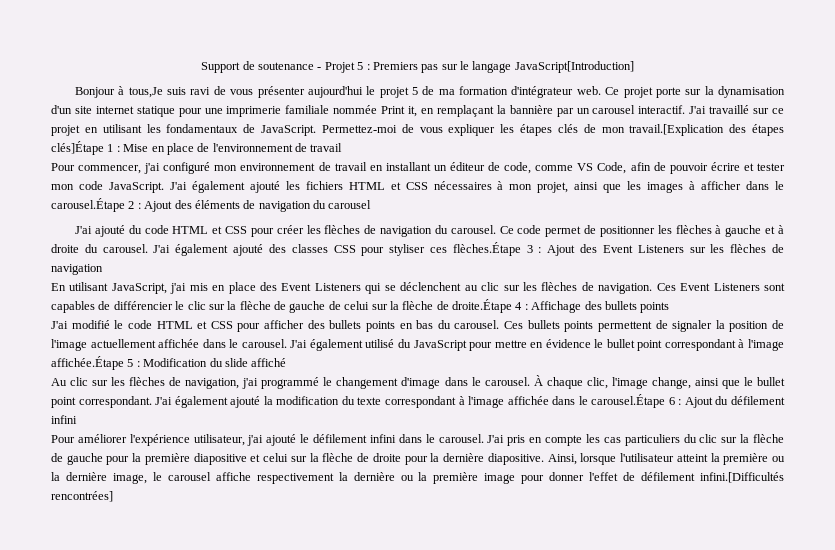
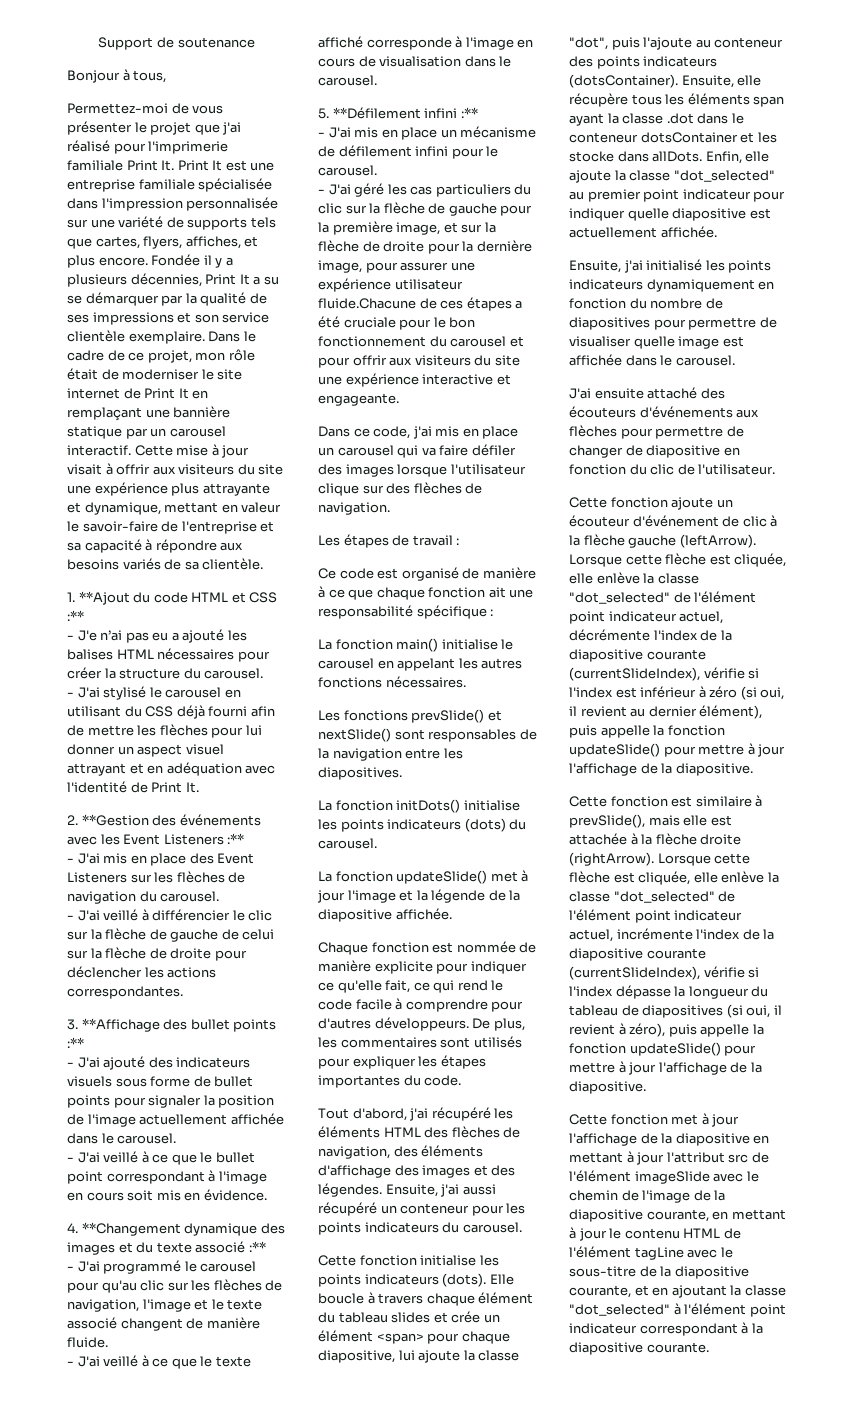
[317,61,634,73] - Projet 5 : Premiers pas sur le langage JavaScript[Introduction] -> (255, 42) none
[128,87,211,98] tous,Je suis ravi -> [133,70,167,83] [67,103,168,114] tous, // Permettez-moi
[307,86,363,98] aujourd'hui -> (132, 128) none
[411,86,786,98] [51,105,784,117] [51,124,785,136] [51,141,343,155] [51,162,785,174] [51,181,785,193] [51,198,372,212] [74,225,125,237] 5 de ma formation d'intégrateur web. Ce projet porte sur la dynamisation d'un site internet statique pour une imprimerie familiale nommée Print it, en remplaçant la bannière par un carousel interactif. J'ai travaillé sur ce projet en utilisant les fondamentaux de JavaScript. Permettez-moi de vous expliquer les étapes clés de mon travail.[Explication des étapes clés]Étape 1 : Mise en place de l'environnement de travail // Pour commencer, j'ai configuré mon environnement de travail en installant un éditeur de code, comme VS Code, afin de pouvoir écrire et tester mon code JavaScript. J'ai également ajouté les fichiers HTML et CSS nécessaires à mon projet, ainsi que les images à afficher dans le carousel.Étape 2 : Ajout des éléments de navigation du carousel // J'ai ajouté -> [194,122,242,135] [67,140,229,154] [67,160,275,171] [67,178,273,192] [67,197,279,211] [67,216,276,230] [67,236,259,249] [67,254,233,268] [67,273,279,287] [67,292,267,306] [67,312,270,325] [67,330,256,344] [67,349,255,363] [67,368,243,380] [67,388,209,399] [67,406,231,421] [67,426,226,439] [67,444,250,458] [67,463,284,475] [67,482,270,496] [67,502,282,515] [67,521,275,534] [67,539,244,553] [67,558,264,570] [67,591,130,605] que j'ai réalisé pour l'imprimerie familiale Print It. Print It est une entreprise familiale spécialisée dans l'impression personnalisée sur une variété de supports tels que cartes, flyers, affiches, et plus encore. Fondée il y a plusieurs décennies, Print It a su se démarquer par la qualité de ses impressions et son service clientèle exemplaire. Dans le cadre de ce projet, mon rôle était de moderniser le site internet de Print It en remplaçant une bannière statique par un carousel interactif. Cette mise à jour visait à offrir aux visiteurs du site une expérience plus attrayante et dynamique, mettant en valeur le savoir-faire de l'entreprise et sa capacité à répondre aux besoins variés de sa clientèle. // 1. **Ajout
[250,225,784,237] [51,242,576,256] pour créer les flèches de navigation du carousel. Ce code permet de positionner les flèches à gauche et à droite du carousel. J'ai également ajouté des classes CSS pour styliser ces flèches.Étape 3 : Ajout -> [67,610,84,621] [67,629,247,643] [67,648,270,662] [67,667,264,679] [67,686,241,700] [67,705,275,719] [67,724,262,738] [67,744,224,757] [67,762,276,776] [67,781,199,793] [67,814,261,826] [67,833,245,845] [67,853,187,866] :** // - J'e n’ai pas eu a ajouté les balises HTML nécessaires pour créer la structure du carousel. // - J'ai stylisé le carousel en utilisant du CSS déjà fourni afin de mettre les flèches pour lui donner un aspect visuel attrayant et en adéquation avec l'identité de Print It. // 2. **Gestion des événements avec les Event Listeners :** // - J'ai mis en place
[51,282,785,294] [51,301,111,313] // En utilisant JavaScript, j'ai mis en place des Event Listeners qui se déclenchent au clic sur les flèches de navigation. Ces Event Listeners sont capables de -> [139,891,220,902] [67,909,149,921] du carousel. // - J'ai veillé à
[452,299,670,313] [51,320,668,332] droite.Étape 4 : Affichage des bullets points // J'ai modifié le code HTML et CSS pour afficher des bullets points en bas du carousel. Ces bullets points permettent de -> [170,948,247,961] [67,966,217,978] [67,986,183,999] [67,1018,277,1032] [67,1037,84,1048] [67,1056,251,1070] [67,1076,254,1087] [67,1095,146,1108] droite pour déclencher les actions correspondantes. // 3. **Affichage des bullet points :** // - J'ai ajouté des indicateurs visuels sous forme de bullet points pour
[290,339,591,351] J'ai également utilisé du JavaScript pour mettre en évidence -> [67,1151,197,1165] // - J'ai veillé à ce que
[51,356,287,370] [51,378,67,386] affichée.Étape 5 : Modification du slide affiché // Au -> [67,1189,267,1201] [67,1222,285,1236] [67,1241,266,1255] [67,1260,257,1274] [67,1280,137,1293] en cours soit mis en évidence. // 4. **Changement dynamique des images et du texte associé :** // - J'ai programmé le carousel pour qu'au
[242,375,786,389] [51,394,785,408] [51,415,77,424] [51,434,583,446] j'ai programmé le changement d'image dans le carousel. À chaque clic, l'image change, ainsi que le bullet point correspondant. J'ai également ajouté la modification du texte correspondant à l'image affichée dans le carousel.Étape 6 : Ajout du défilement infini // Pour améliorer l'expérience utilisateur, j'ai ajouté le défilement infini dans le carousel. J'ai pris en compte -> [142,1299,263,1312] [67,1317,260,1331] [67,1337,108,1348] [67,1355,251,1369] [318,36,534,50] [318,56,512,67] [318,75,377,86] [318,107,478,119] [318,126,537,140] [318,145,499,159] [318,165,377,176] [318,183,385,197] l'image et le texte associé changent de manière fluide. // - J'ai veillé à ce que le texte affiché corresponde à l'image en cours de visualisation dans le carousel. // 5. **Défilement infini :** // - J'ai mis en place un mécanisme de défilement infini pour le carousel. // - J'ai géré
[193,453,289,465] diapositive et celui -> [396,222,458,235] image, et
[487,453,786,465] [51,472,785,484] [51,491,113,502] diapositive. Ainsi, lorsque l'utilisateur atteint la première ou la dernière image, le carousel affiche respectivement la dernière ou la première image pour donner l'effet de défilement infini.[Difficultés rencontrées] -> [318,260,475,273] [318,278,463,292] [318,297,523,311] [318,316,476,330] [318,336,524,347] [318,355,520,368] [318,373,511,387] [318,393,399,406] [318,426,519,439] [318,444,516,458] [318,464,526,477] [318,482,483,496] [318,502,390,515] [318,534,460,548] [318,567,536,581] [318,586,534,600] [318,605,494,619] [318,638,514,652] [318,658,523,671] [318,676,466,688] [318,709,502,723] [318,728,537,742] [318,748,463,761] [318,767,402,780] [318,799,520,813] [318,818,527,832] [318,838,377,849] [318,870,529,884] [317,889,521,903] [318,908,452,922] [318,941,537,955] [318,960,527,974] [318,980,504,993] [318,998,524,1012] [318,1017,525,1031] [318,1036,522,1048] [318,1055,486,1069] [318,1075,462,1088] [318,1107,514,1121] [318,1126,521,1138] [318,1145,484,1159] [318,1165,516,1178] [318,1183,496,1197] [318,1202,526,1216] [318,1222,522,1235] [318,1255,499,1266] [318,1273,514,1287] [318,1292,534,1306] [318,1311,500,1323] [318,1330,510,1344] [318,1350,520,1363] [569,37,784,50] [569,56,718,69] [569,74,762,88] [569,93,785,107] [569,113,744,126] [569,132,777,143] [569,151,770,164] [569,170,775,183] [569,189,786,202] [569,208,771,221] [569,226,717,238] [569,259,772,273] [569,279,775,292] [569,298,723,309] [569,317,777,330] [569,336,744,349] [569,354,735,366] [569,387,725,399] [569,406,760,418] [569,425,744,439] [569,445,740,458] [569,464,776,475] [569,497,733,510] [569,515,778,527] [569,534,756,548] [569,553,787,567] [569,572,699,584] [569,591,757,604] [569,611,724,624] [569,629,732,641] [569,649,706,662] [569,667,760,681] [569,686,785,700] [569,705,763,719] [569,725,725,738] [569,743,786,757] [569,763,753,776] [569,795,763,807] [569,814,732,828] [569,833,742,845] [569,852,751,866] [569,871,779,885] [569,891,736,903] [569,909,743,923] [569,928,775,942] [569,948,706,961] [569,966,760,980] [569,985,769,999] [569,1004,782,1018] [569,1023,764,1037] [569,1042,757,1056] [569,1061,762,1075] [569,1081,646,1094] [569,1113,740,1127] [569,1133,770,1146] [569,1151,769,1165] [569,1170,759,1184] [569,1190,726,1203] [569,1209,786,1222] [569,1227,741,1241] [569,1246,733,1260] [569,1266,749,1279] [569,1285,786,1298] [569,1303,786,1317] [569,1322,763,1336] [569,1342,709,1355] image, pour assurer une expérience utilisateur fluide.Chacune de ces étapes a été cruciale pour le bon fonctionnement du carousel et pour offrir aux visiteurs du site une expérience interactive et engageante. // Dans ce code, j'ai mis en place un carousel qui va faire défiler des images lorsque l'utilisateur clique sur des flèches de navigation. // Les étapes de travail : // Ce code est organisé de manière à ce que chaque fonction ait une responsabilité spécifique : // La fonction main() initialise le carousel en appelant les autres fonctions nécessaires. // Les fonctions prevSlide() et nextSlide() sont responsables de la navigation entre les diapositives. // La fonction initDots() initialise les points indicateurs (dots) du carousel. // La fonction updateSlide() met à jour l'image et la légende de la diapositive affichée. // Chaque fonction est nommée de manière explicite pour indiquer ce qu'elle fait, ce qui rend le code facile à comprendre pour d'autres développeurs. De plus, les commentaires sont utilisés pour expliquer les étapes importantes du code. // Tout d'abord, j'ai récupéré les éléments HTML des flèches de navigation, des éléments d'affichage des images et des légendes. Ensuite, j'ai aussi récupéré un conteneur pour les points indicateurs du carousel. // Cette fonction initialise les points indicateurs (dots). Elle boucle à travers chaque élément du tableau slides et crée un élément <span> pour chaque diapositive, lui ajoute la classe "dot", puis l'ajoute au conteneur des points indicateurs (dotsContainer). Ensuite, elle récupère tous les éléments span ayant la classe .dot dans le conteneur dotsContainer et les stocke dans allDots. Enfin, elle ajoute la classe "dot_selected" au premier point indicateur pour indiquer quelle diapositive est actuellement affichée. // Ensuite, j'ai initialisé les points indicateurs dynamiquement en fonction du nombre de diapositives pour permettre de visualiser quelle image est affichée dans le carousel. // J'ai ensuite attaché des écouteurs d'événements aux flèches pour permettre de changer de diapositive en fonction du clic de l'utilisateur. // Cette fonction ajoute un écouteur d'événement de clic à la flèche gauche (leftArrow). Lorsque cette flèche est cliquée, elle enlève la classe "dot_selected" de l'élément point indicateur actuel, décrémente l'index de la diapositive courante (currentSlideIndex), vérifie si l'index est inférieur à zéro (si oui, il revient au dernier élément), puis appelle la fonction updateSlide() pour mettre à jour l'affichage de la diapositive. // Cette fonction est similaire à prevSlide(), mais elle est attachée à la flèche droite (rightArrow). Lorsque cette flèche est cliquée, elle enlève la classe "dot_selected" de l'élément point indicateur actuel, incrémente l'index de la diapositive courante (currentSlideIndex), vérifie si l'index dépasse la longueur du tableau de diapositives (si oui, il revient à zéro), puis appelle la fonction updateSlide() pour mettre à jour l'affichage de la diapositive. // Cette fonction met à jour l'affichage de la diapositive en mettant à jour l'attribut src de l'élément imageSlide avec le chemin de l'image de la diapositive courante, en mettant à jour le contenu HTML de l'élément tagLine avec le sous-titre de la diapositive courante, et en ajoutant la classe "dot_selected" à l'élément point indicateur correspondant à la diapositive courante.

